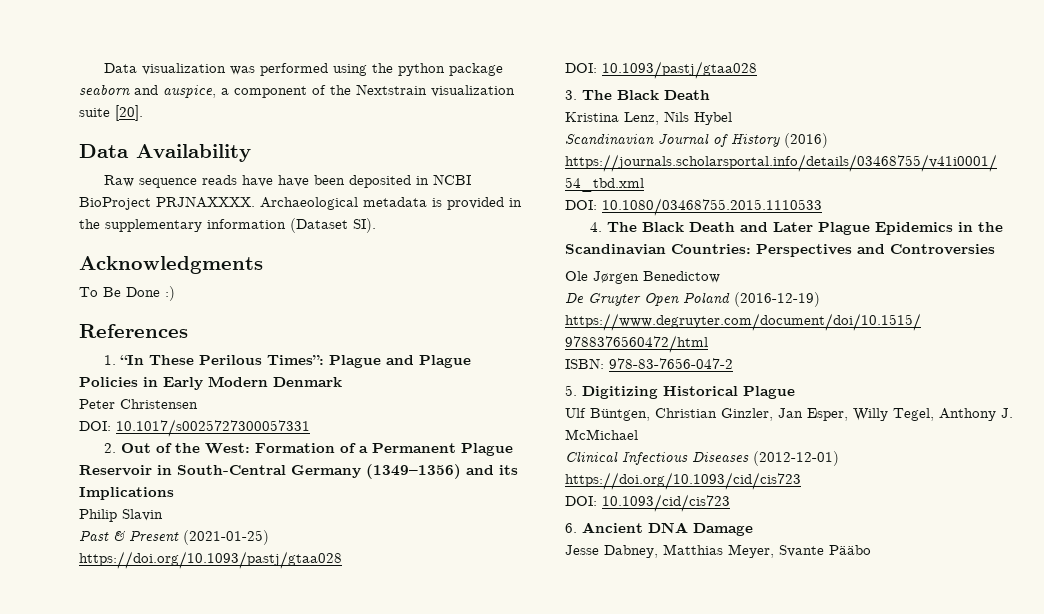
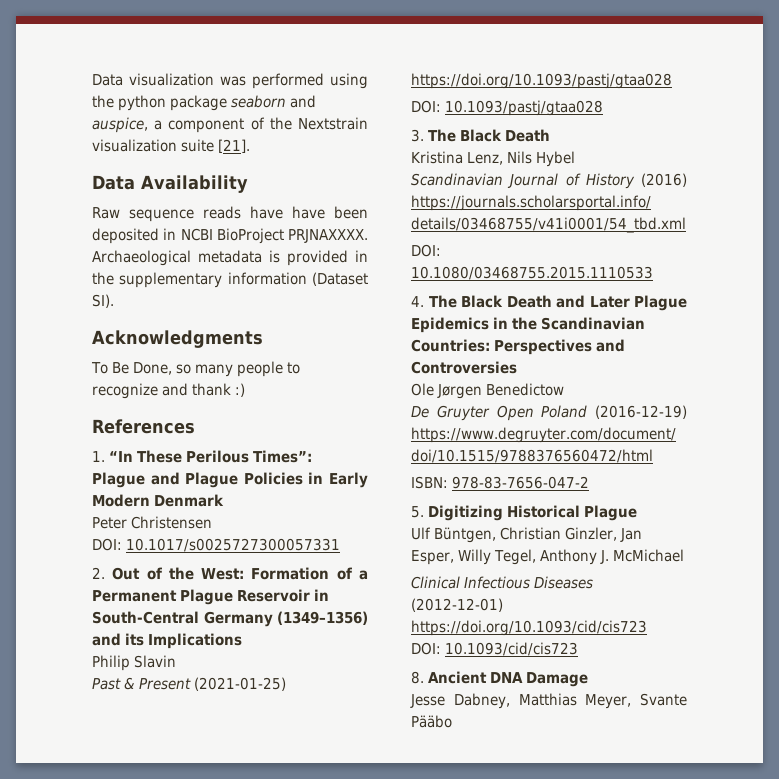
[115,105,143,121] [20]. -> [218,139,251,153] [21].
[126,287,160,297] Done -> [133,361,301,377] [92,383,232,399] Done, so many people to recognize and thank
[565,523,577,533] 6. -> [411,671,424,684] 8.

